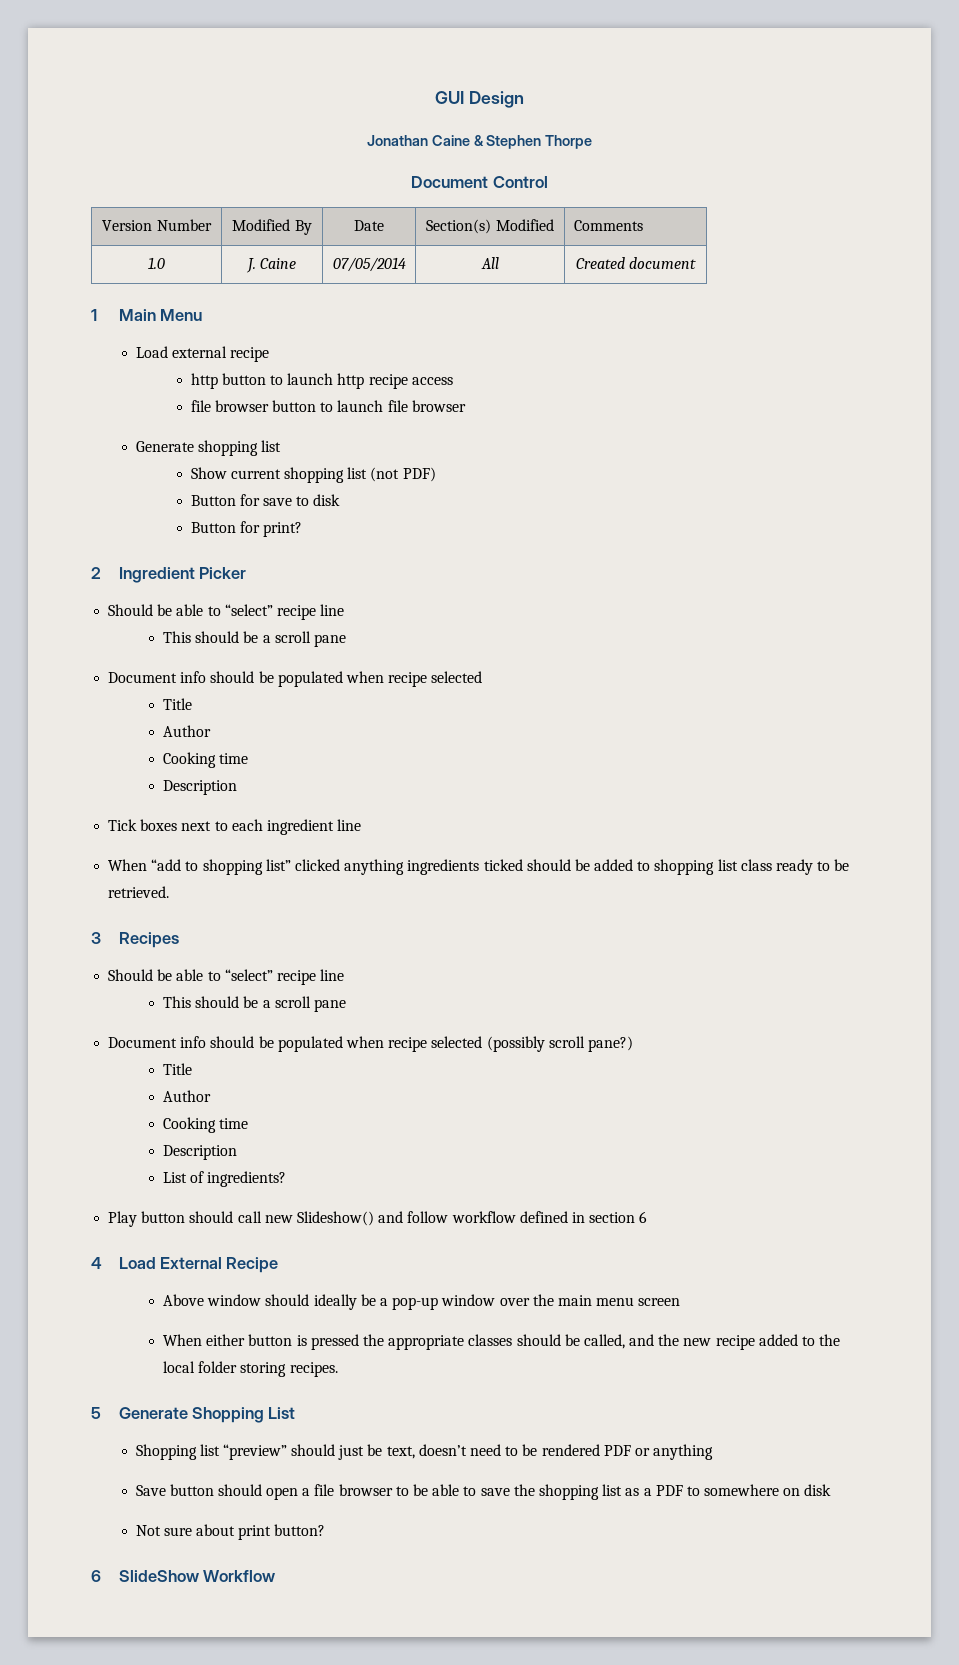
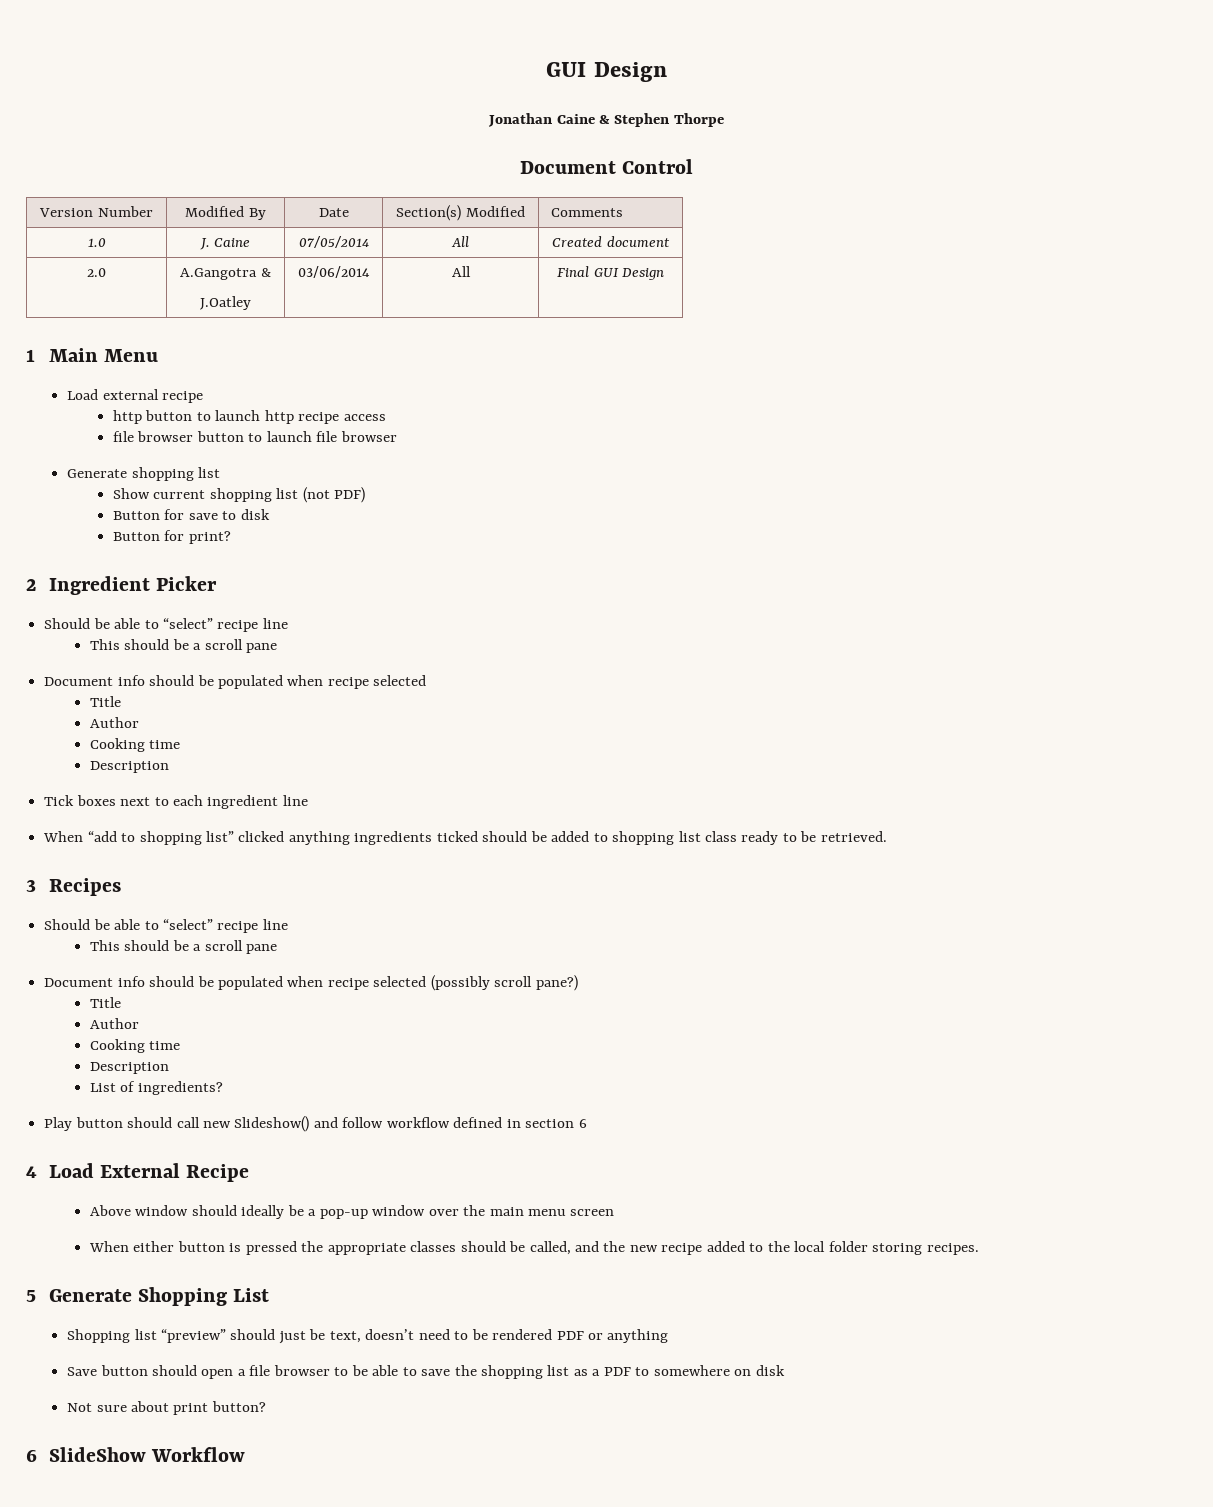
(697, 263) none -> [87,268,106,277] [180,268,271,280] [199,296,251,310] [297,266,370,278] [451,266,471,277] [557,266,664,280] // 2.0 | A.Gangotra & // J.Oatley | 03/06/2014 | All | Final GUI Design

